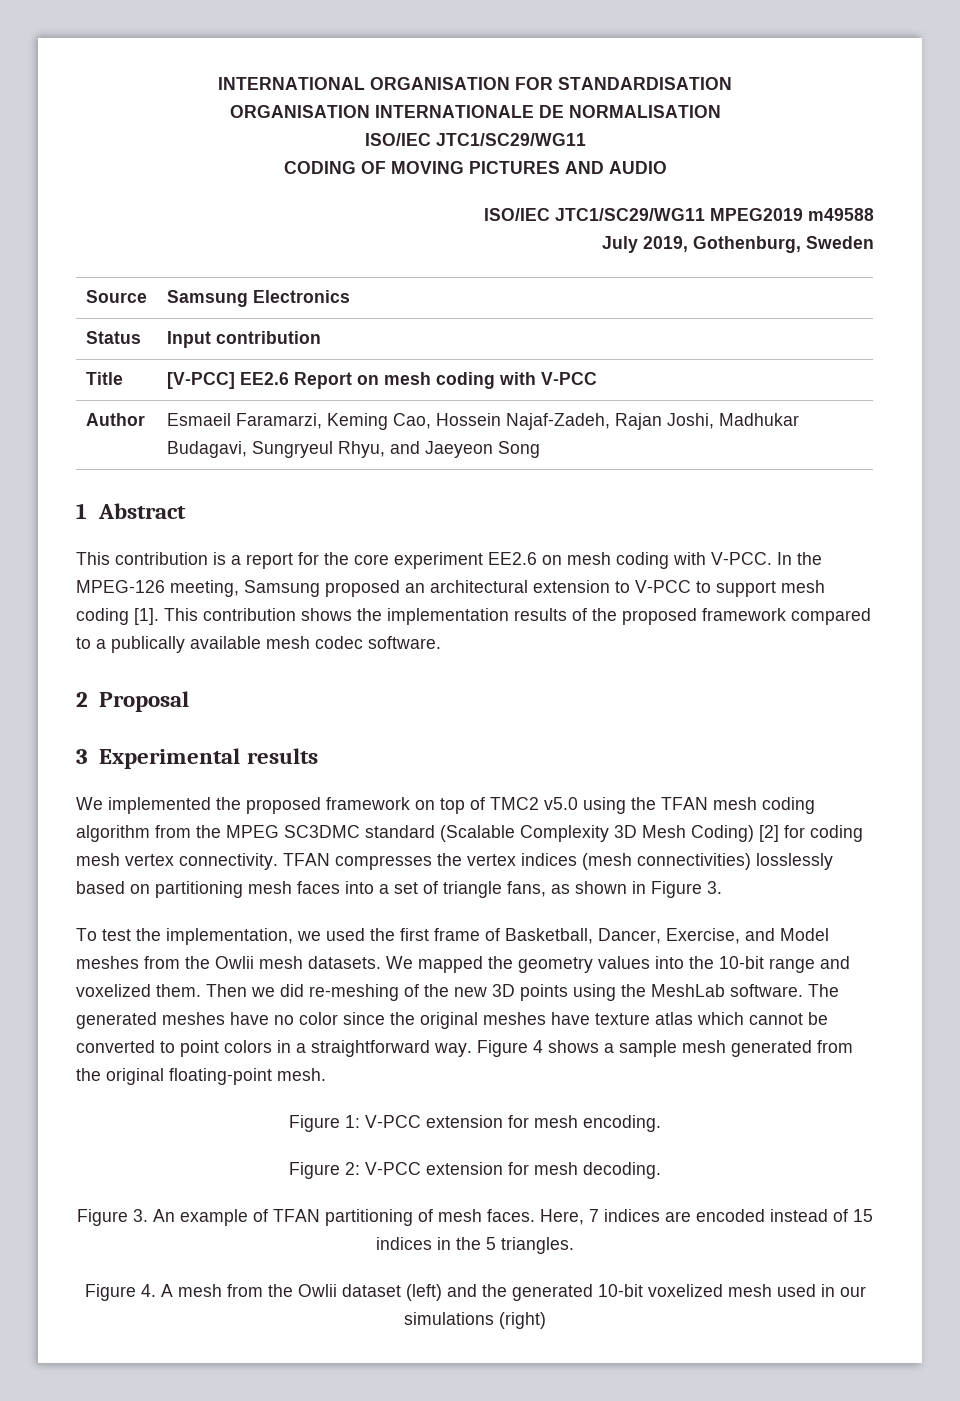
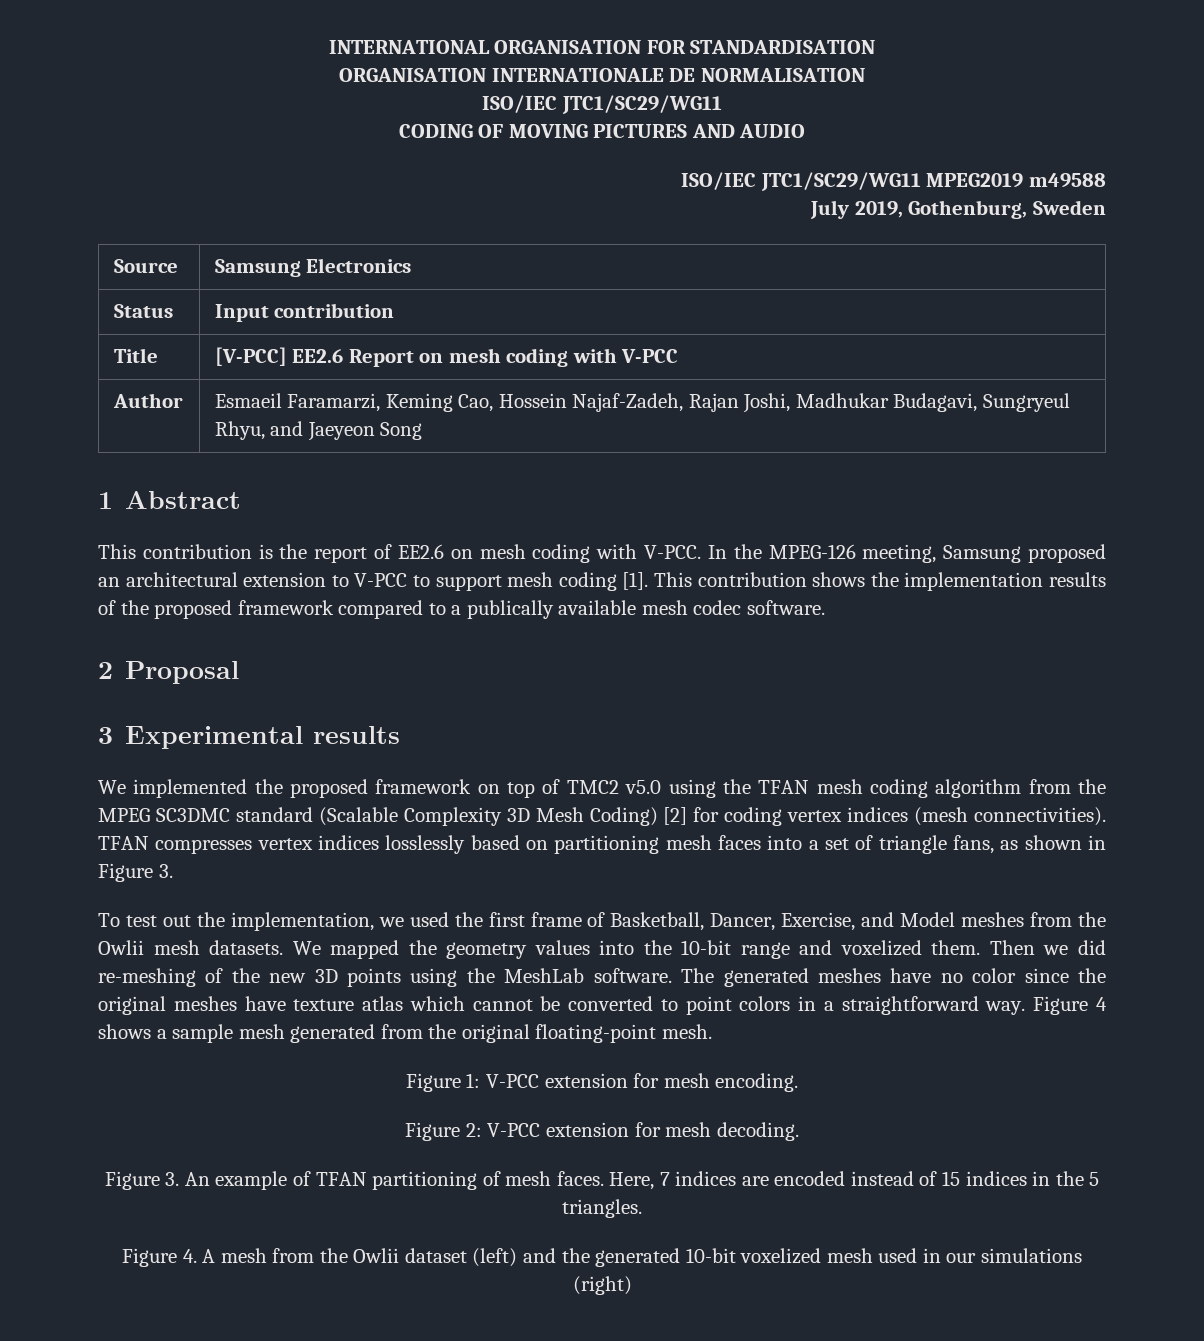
[231,552,483,569] a report for the core experiment -> [279,544,393,563] the report of
[76,853,751,870] mesh vertex connectivity. TFAN compresses the vertex indices (mesh connectivities) -> [787,807,1106,826] [98,835,379,854] vertex indices (mesh connectivities). TFAN compresses vertex indices
(131, 935) none -> [162,915,191,927] out

